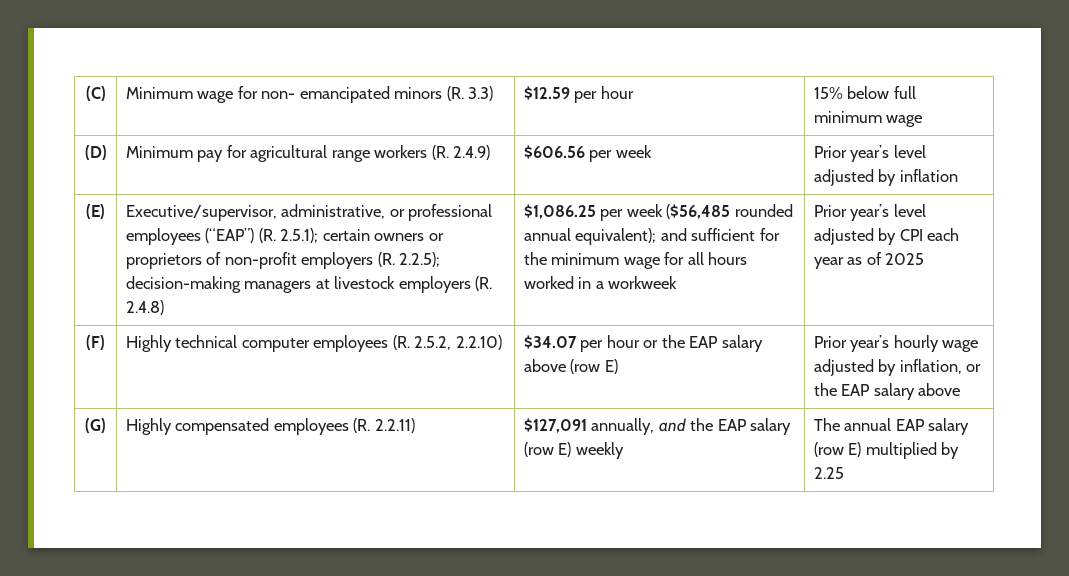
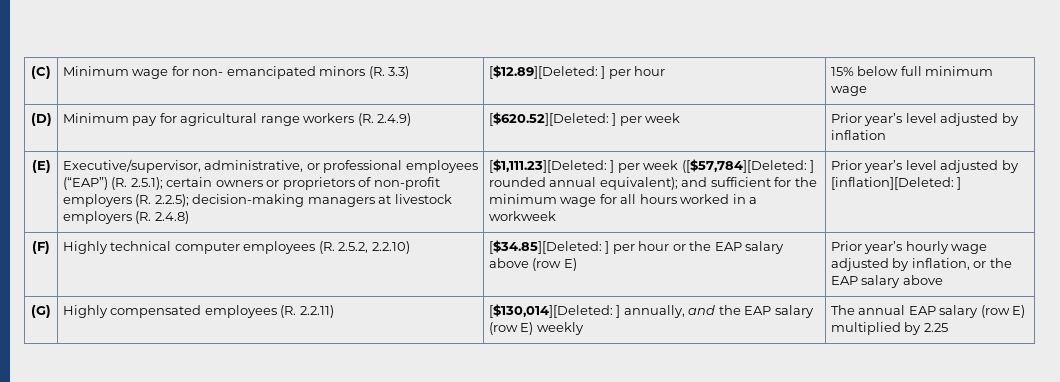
[523,86,570,100] $12.59 -> [488,65,606,79] [$12.89][Deleted: ]
[523,145,585,159] $606.56 -> [488,112,617,126] [$620.52][Deleted: ]
[523,204,731,221] $1,086.25 per week ($56,485 -> [488,159,815,173] [$1,111.23][Deleted: ] per week ([$57,784][Deleted: ]
[899,228,960,241] [813,252,925,269] CPI each year as of 2025 -> [830,177,962,190] [inflation][Deleted: ]
[523,335,577,349] $34.07 -> [488,240,610,254] [$34.85][Deleted: ]
[523,418,587,433] $127,091 -> [488,304,621,318] [$130,014][Deleted: ]

